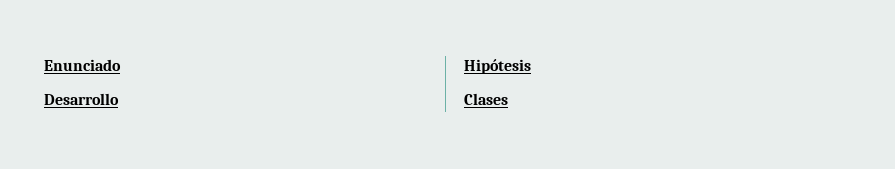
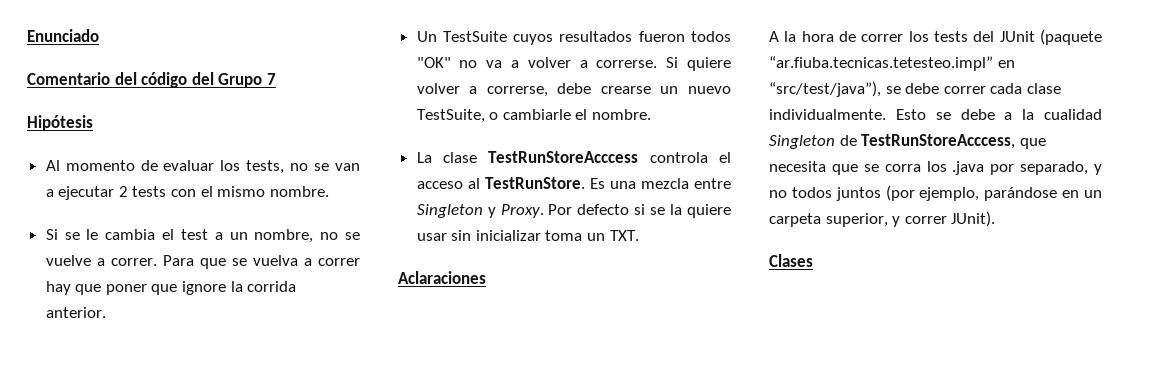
[44,93,119,105] [464,59,531,74] Desarrollo // Hipótesis -> [27,72,276,88] [27,115,93,131] [45,160,360,174] [45,186,329,200] [45,229,360,243] [45,255,360,269] [45,281,297,295] [45,307,106,318] [416,31,731,45] [416,57,731,71] [416,83,731,97] [416,109,652,123] [416,151,731,163] [416,177,731,189] [416,204,731,218] [416,230,639,241] [398,271,486,284] [769,29,1102,45] [769,56,1015,71] [769,81,1061,97] [769,109,1102,120] [769,134,1046,149] [769,161,1102,175] [769,185,1102,201] [769,211,996,227] Comentario del código del Grupo 7 // Hipótesis // Al momento de evaluar los tests, no se van a ejecutar 2 tests con el mismo nombre. // Si se le cambia el test a un nombre, no se vuelve a correr. Para que se vuelva a correr hay que poner que ignore la corrida anterior. // Un TestSuite cuyos resultados fueron todos "OK" no va a volver a correrse. Si quiere volver a correrse, debe crearse un nuevo TestSuite, o cambiarle el nombre. // La clase TestRunStoreAcccess controla el acceso al TestRunStore. Es una mezcla entre Singleton y Proxy. Por defecto si se la quiere usar sin inicializar toma un TXT. // Aclaraciones // A la hora de correr los tests del JUnit (paquete “ar.fiuba.tecnicas.tetesteo.impl” en “src/test/java”), se debe correr cada clase individualmente. Esto se debe a la cualidad Singleton de TestRunStoreAcccess, que necesita que se corra los .java por separado, y no todos juntos (por ejemplo, parándose en un carpeta superior, y correr JUnit).

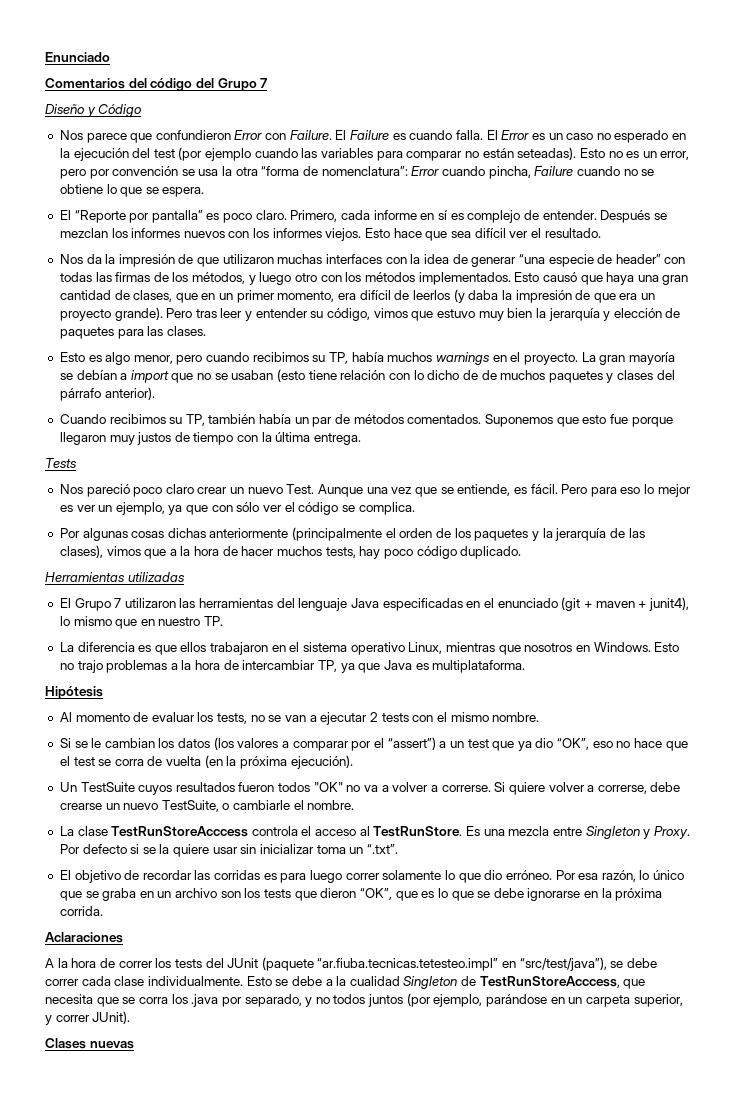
[27,72,110,85] Comentario -> [45,78,125,89] Comentarios
(276, 79) none -> [45,104,142,117] [59,130,687,143] [59,147,690,161] [59,166,655,179] [59,184,205,197] [59,210,667,223] [59,228,601,241] [59,254,686,267] [59,272,689,285] [59,289,656,303] [59,307,681,321] [59,326,206,339] [59,352,675,365] [59,369,675,383] [59,387,155,401] [59,414,673,427] [59,432,362,445] [45,458,77,468] [59,484,691,497] [59,502,415,515] [59,527,645,541] [59,545,522,559] [45,572,185,582] [59,597,689,611] [59,616,224,629] [59,642,680,655] [59,660,526,673] // Diseño y Código // Nos parece que confundieron Error con Failure. El Failure es cuando falla. El Error es un caso no esperado en la ejecución del test (por ejemplo cuando las variables para comparar no están seteadas). Esto no es un error, pero por convención se usa la otra “forma de nomenclatura”: Error cuando pincha, Failure cuando no se obtiene lo que se espera. // El “Reporte por pantalla” es poco claro. Primero, cada informe en sí es complejo de entender. Después se mezclan los informes nuevos con los informes viejos. Esto hace que sea difícil ver el resultado. // Nos da la impresión de que utilizaron muchas interfaces con la idea de generar “una especie de header” con todas las firmas de los métodos, y luego otro con los métodos implementados. Esto causó que haya una gran cantidad de clases, que en un primer momento, era difícil de leerlos (y daba la impresión de que era un proyecto grande). Pero tras leer y entender su código, vimos que estuvo muy bien la jerarquía y elección de paquetes para las clases. // Esto es algo menor, pero cuando recibimos su TP, había muchos warnings en el proyecto. La gran mayoría se debían a import que no se usaban (esto tiene relación con lo dicho de de muchos paquetes y clases del párrafo anterior). // Cuando recibimos su TP, también había un par de métodos comentados. Suponemos que esto fue porque llegaron muy justos de tiempo con la última entrega. // Tests // Nos pareció poco claro crear un nuevo Test. Aunque una vez que se entiende, es fácil. Pero para eso lo mejor es ver un ejemplo, ya que con sólo ver el código se complica. // Por algunas cosas dichas anteriormente (principalmente el orden de los paquetes y la jerarquía de las clases), vimos que a la hora de hacer muchos tests, hay poco código duplicado. // Herramientas utilizadas // El Grupo 7 utilizaron las herramientas del lenguaje Java especificadas en el enunciado (git + maven + junit4), lo mismo que en nuestro TP. // La diferencia es que ellos trabajaron en el sistema operativo Linux, mientras que nosotros en Windows. Esto no trajo problemas a la hora de intercambiar TP, ya que Java es multiplataforma.
[105,229,360,243] [45,255,360,269] [45,281,297,295] [45,307,106,318] cambia el test a un nombre, no se vuelve a correr. Para que se vuelva a correr hay que poner que ignore la corrida anterior. -> [104,737,688,751] [59,755,353,769] cambian los datos (los valores a comparar por el “assert”) a un test que ya dio “OK”, eso no hace que el test se corra de vuelta (en la próxima ejecución).
[609,230,639,241] TXT. -> [366,844,398,854] [59,870,685,883] [59,888,663,901] [59,906,103,916] “.txt”. // El objetivo de recordar las corridas es para luego correr solamente lo que dio erróneo. Por esa razón, lo único que se graba en un archivo son los tests que dieron “OK”, que es lo que se debe ignorarse en la próxima corrida.
(813, 260) none -> [89,1041,134,1049] nuevas

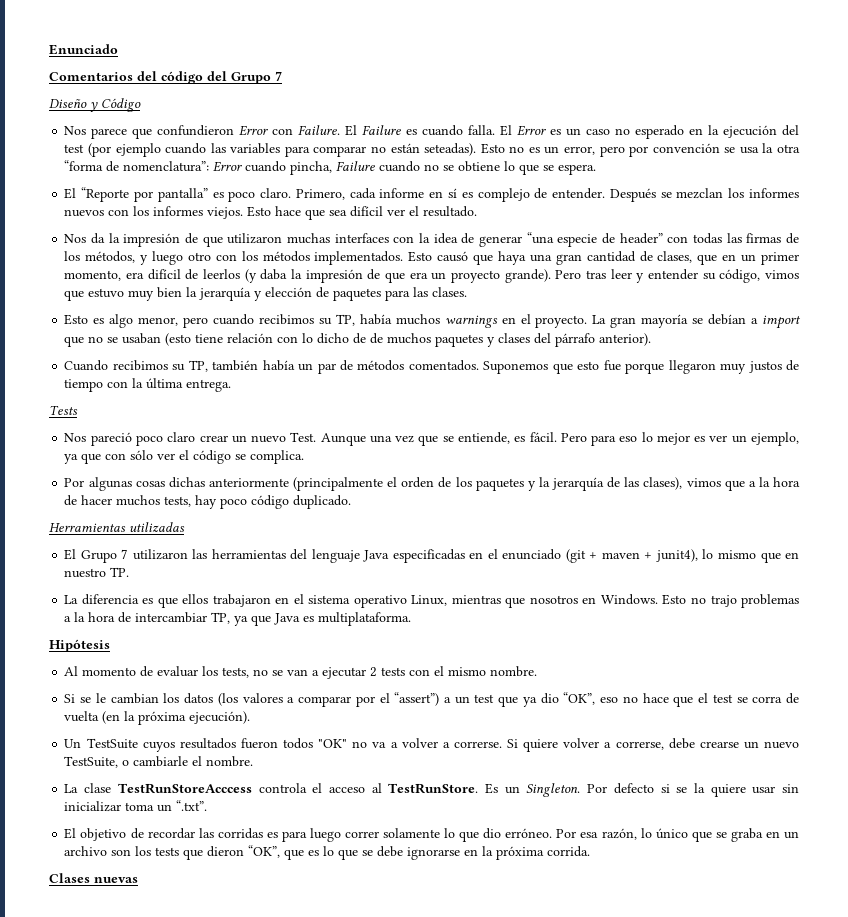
[483,826,690,839] una mezcla entre Singleton y Proxy. -> [504,783,581,797] un Singleton.
[45,932,123,943] [45,957,658,971] [45,976,646,989] [45,993,683,1007] [45,1011,131,1025] // Aclaraciones // A la hora de correr los tests del JUnit (paquete “ar.fiuba.tecnicas.tetesteo.impl” en “src/test/java”), se debe correr cada clase individualmente. Esto se debe a la cualidad Singleton de TestRunStoreAcccess, que necesita que se corra los .java por separado, y no todos juntos (por ejemplo, parándose en un carpeta superior, y correr JUnit). -> (591, 851) none

